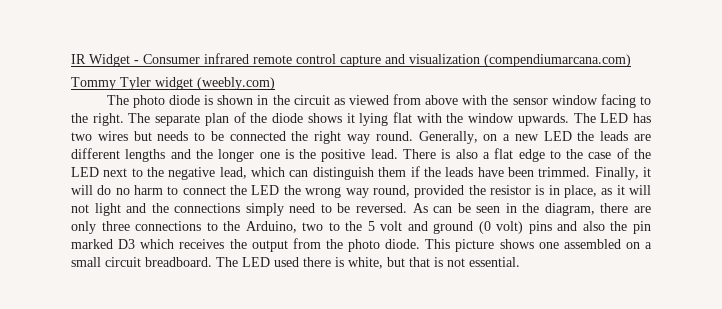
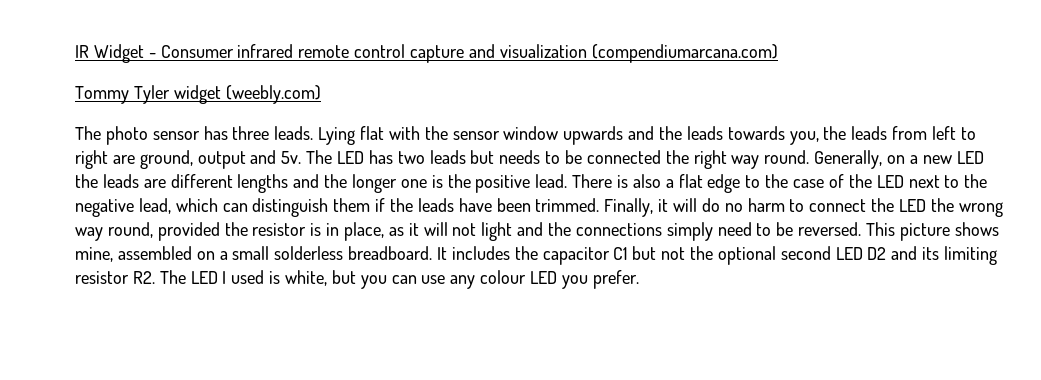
[169,94,651,108] [71,112,569,126] diode is shown in the circuit as viewed from above with the sensor window facing to the right. The separate plan of the diode shows it lying flat with the window upwards. -> [152,126,976,145] [75,150,302,169] sensor has three leads. Lying flat with the sensor window upwards and the leads towards you, the leads from left to right are ground, output and 5v.
[97,131,128,141] wires -> [429,150,466,164] leads
[412,203,651,216] [71,221,651,234] [71,238,421,252] As can be seen in the diagram, there are only three connections to the Arduino, two to the 5 volt and ground (0 volt) pins and also the pin marked D3 which receives the output from the photo diode. -> (862, 229) none
[538,242,559,249] one -> [75,247,113,262] mine,
[105,257,520,269] circuit breadboard. The LED used there is white, but that is not essential. -> [274,246,998,265] [75,270,639,289] solderless breadboard. It includes the capacitor C1 but not the optional second LED D2 and its limiting resistor R2. The LED I used is white, but you can use any colour LED you prefer.

